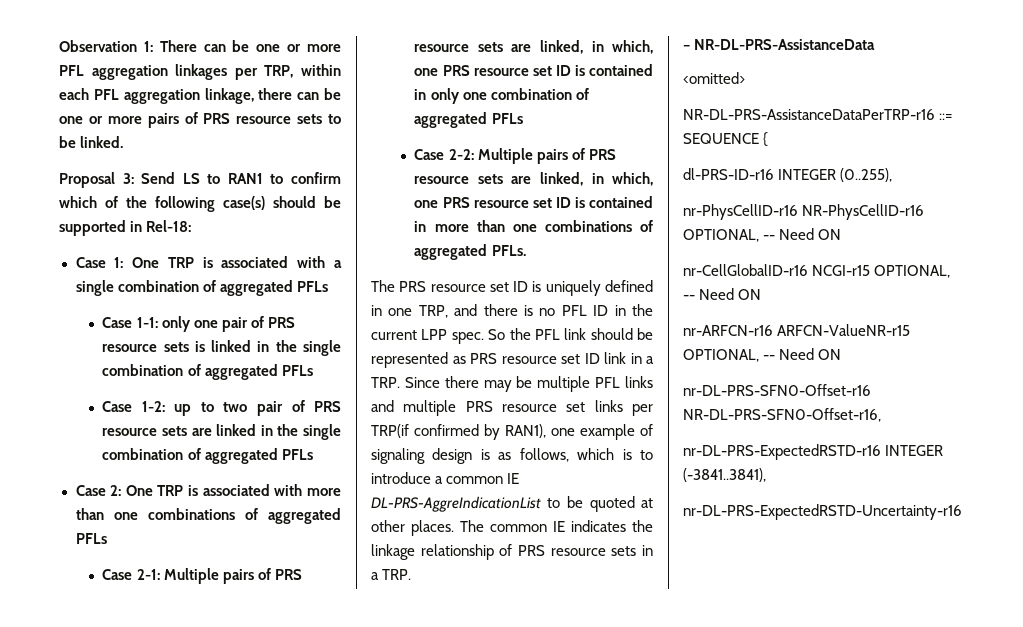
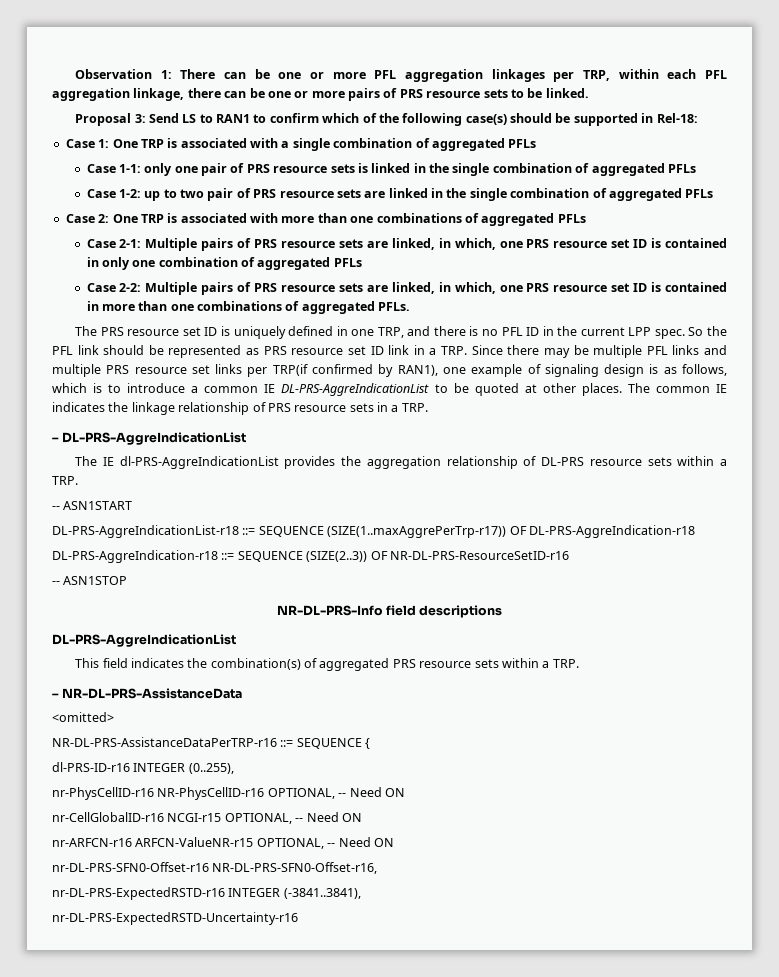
(412, 574) none -> [52,432,247,445] [75,456,727,469] [52,476,78,485] [52,501,133,510] [52,525,695,538] [52,550,569,563] [52,576,128,585] [276,605,503,618] [52,634,236,647] [75,658,579,671] // – DL-PRS-AggreIndicationList // The IE dl-PRS-AggreIndicationList provides the aggregation relationship of DL-PRS resource sets within a TRP. // -- ASN1START // DL-PRS-AggreIndicationList-r18 ::= SEQUENCE (SIZE(1..maxAggrePerTrp-r17)) OF DL-PRS-AggreIndication-r18 // DL-PRS-AggreIndication-r18 ::= SEQUENCE (SIZE(2..3)) OF NR-DL-PRS-ResourceSetID-r16 // -- ASN1STOP // NR-DL-PRS-Info field descriptions // DL-PRS-AggreIndicationList // This field indicates the combination(s) of aggregated PRS resource sets within a TRP.

